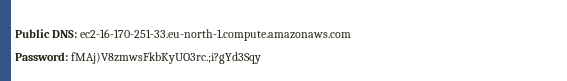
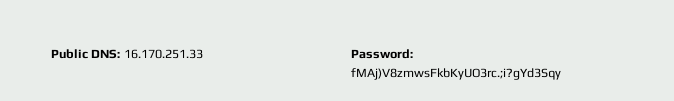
[80,29,352,41] ec2-16-170-251-33.eu-north-1.compute.amazonaws.com -> [123,49,203,59] 16.170.251.33

